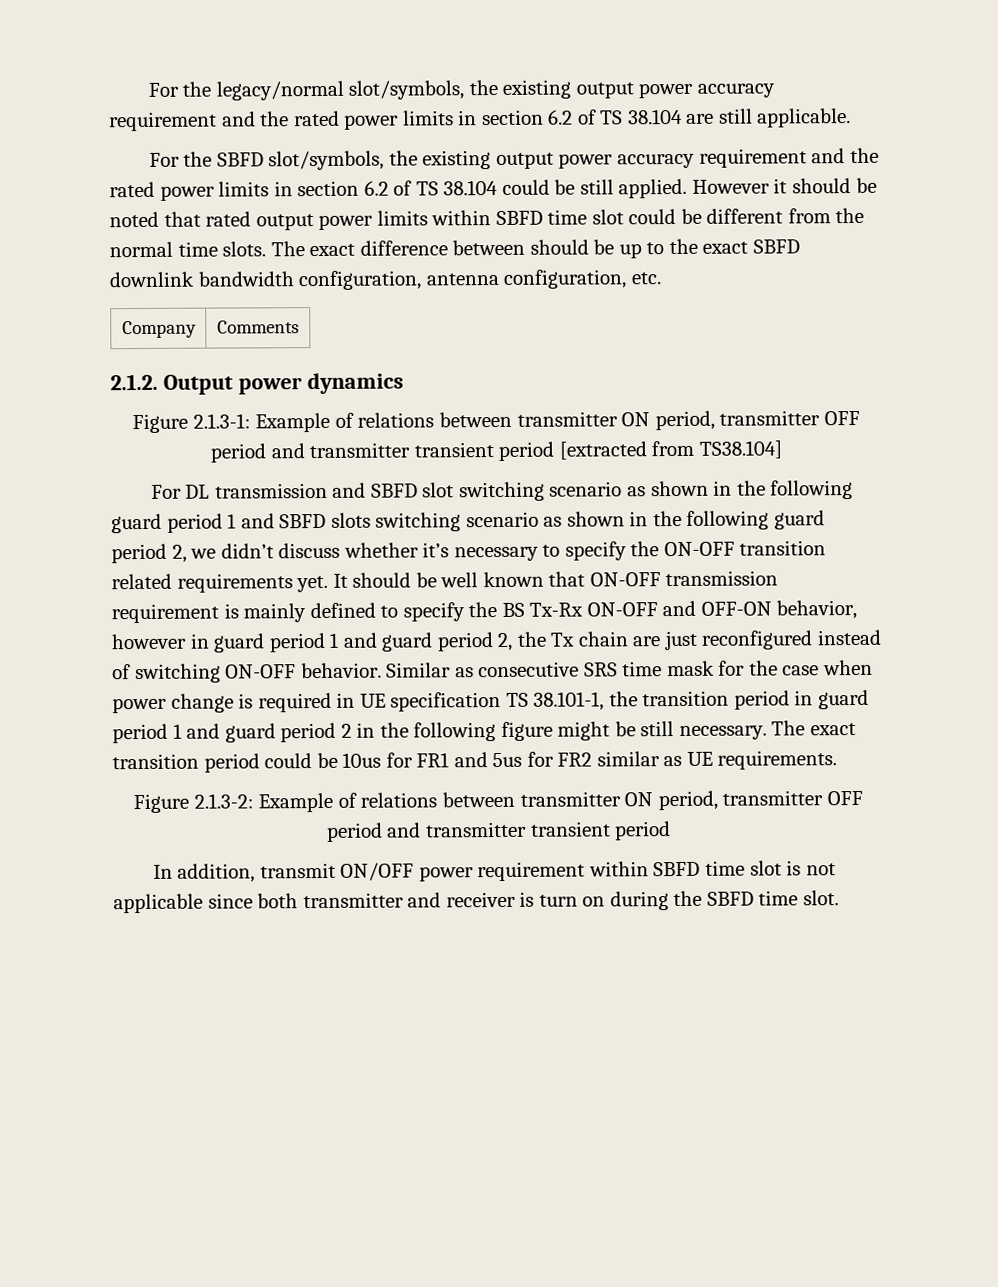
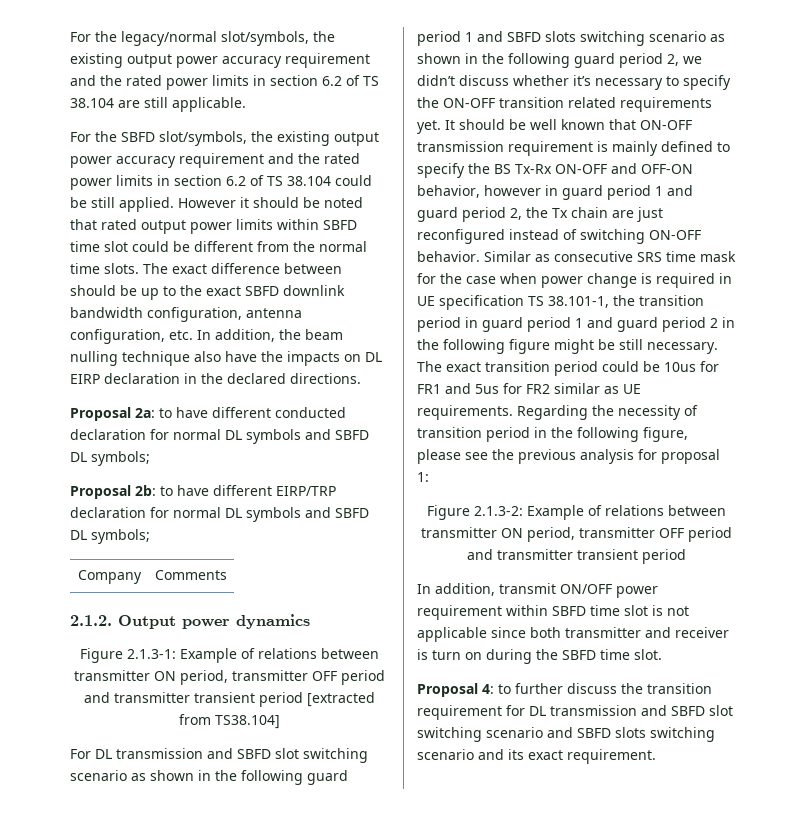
(661, 278) none -> [197,329,343,342] [70,351,382,366] [70,373,361,384] [70,407,346,421] [70,429,369,444] [70,451,150,466] [70,485,336,499] [70,507,369,522] [70,529,150,544] In addition, the beam nulling technique also have the impacts on DL EIRP declaration in the declared directions. // Proposal 2a: to have different conducted declaration for normal DL symbols and SBFD DL symbols; // Proposal 2b: to have different EIRP/TRP declaration for normal DL symbols and SBFD DL symbols;
(838, 760) none -> [517,405,698,420] [417,427,688,442] [417,449,720,464] [417,472,429,482] Regarding the necessity of transition period in the following figure, please see the previous analysis for proposal 1:
(839, 898) none -> [417,683,712,697] [417,705,733,720] [417,727,715,742] [417,749,656,764] // Proposal 4: to further discuss the transition requirement for DL transmission and SBFD slot switching scenario and SBFD slots switching scenario and its exact requirement.

